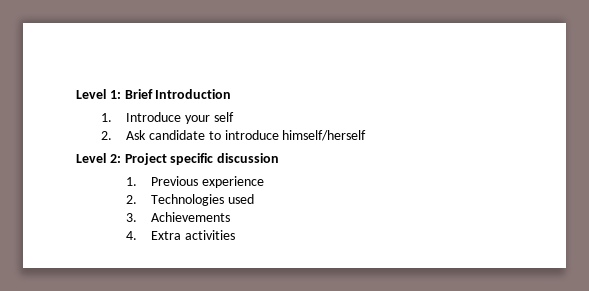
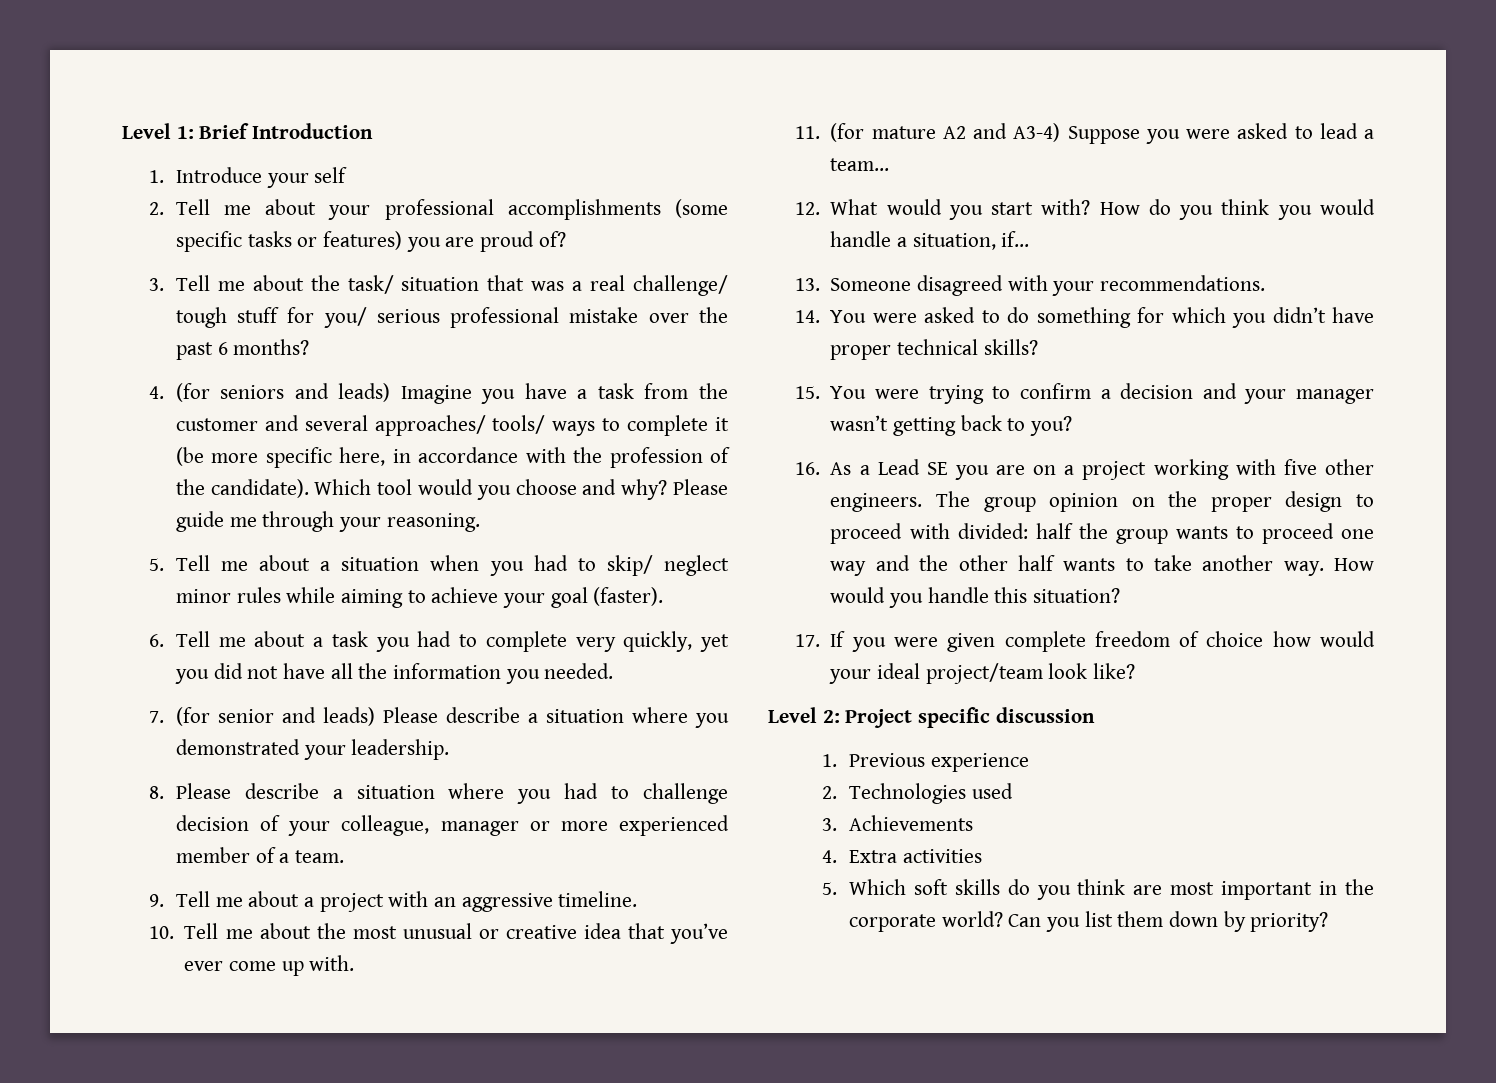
[126,130,367,141] Ask candidate to introduce himself/herself -> [175,199,728,220] [175,231,566,252] [148,275,728,296] [175,307,728,328] [175,339,310,360] [148,383,729,404] [175,415,729,436] [175,447,730,468] [175,479,728,500] [175,511,480,532] [148,555,729,576] [175,587,664,608] [148,631,730,652] [174,663,614,684] [148,707,729,728] [175,739,450,760] [148,783,728,804] [175,815,729,836] [175,847,344,863] [148,891,638,912] [148,923,729,944] [184,955,355,976] [794,123,1374,144] [830,158,890,171] [794,199,1375,220] [830,231,1030,250] [794,275,1266,296] [794,307,1374,328] [830,339,1038,360] [794,383,1374,404] [830,415,1073,436] [794,459,1374,480] [830,491,1374,512] [830,523,1374,544] [830,555,1374,576] [830,587,1121,608] [794,631,1375,652] [829,663,1136,684] Tell me about your professional accomplishments (some specific tasks or features) you are proud of? // 3. Tell me about the task/ situation that was a real challenge/ tough stuff for you/ serious professional mistake over the past 6 months? // 4. (for seniors and leads) Imagine you have a task from the customer and several approaches/ tools/ ways to complete it (be more specific here, in accordance with the profession of the candidate). Which tool would you choose and why? Please guide me through your reasoning. // 5. Tell me about a situation when you had to skip/ neglect minor rules while aiming to achieve your goal (faster). // 6. Tell me about a task you had to complete very quickly, yet you did not have all the information you needed. // 7. (for senior and leads) Please describe a situation where you demonstrated your leadership. // 8. Please describe a situation where you had to challenge decision of your colleague, manager or more experienced member of a team. // 9. Tell me about a project with an aggressive timeline. // 10. Tell me about the most unusual or creative idea that you’ve ever come up with. // 11. (for mature A2 and A3-4) Suppose you were asked to lead a team… // 12. What would you start with? How do you think you would handle a situation, if… // 13. Someone disagreed with your recommendations. // 14. You were asked to do something for which you didn’t have proper technical skills? // 15. You were trying to confirm a decision and your manager wasn’t getting back to you? // 16. As a Lead SE you are on a project working with five other engineers. The group opinion on the proper design to proceed with divided: half the group wants to proceed one way and the other half wants to take another way. How would you handle this situation? // 17. If you were given complete freedom of choice how would your ideal project/team look like?
(236, 235) none -> [821,879,1374,900] [848,911,1329,932] // 5. Which soft skills do you think are most important in the corporate world? Can you list them down by priority?

